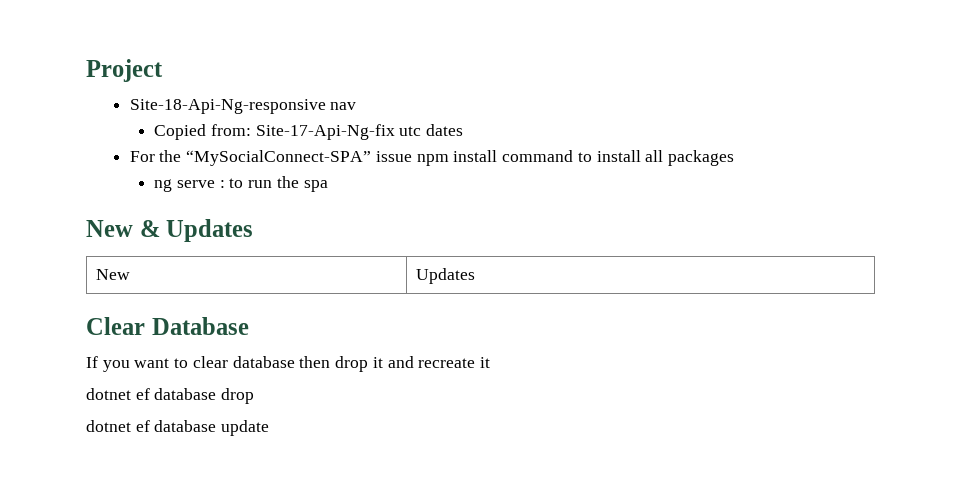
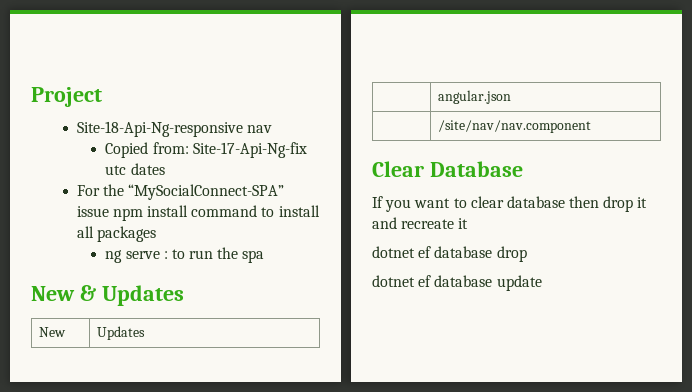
(475, 276) none -> [437,90,511,104] [437,120,591,133] // | angular.json // | /site/nav/nav.component

